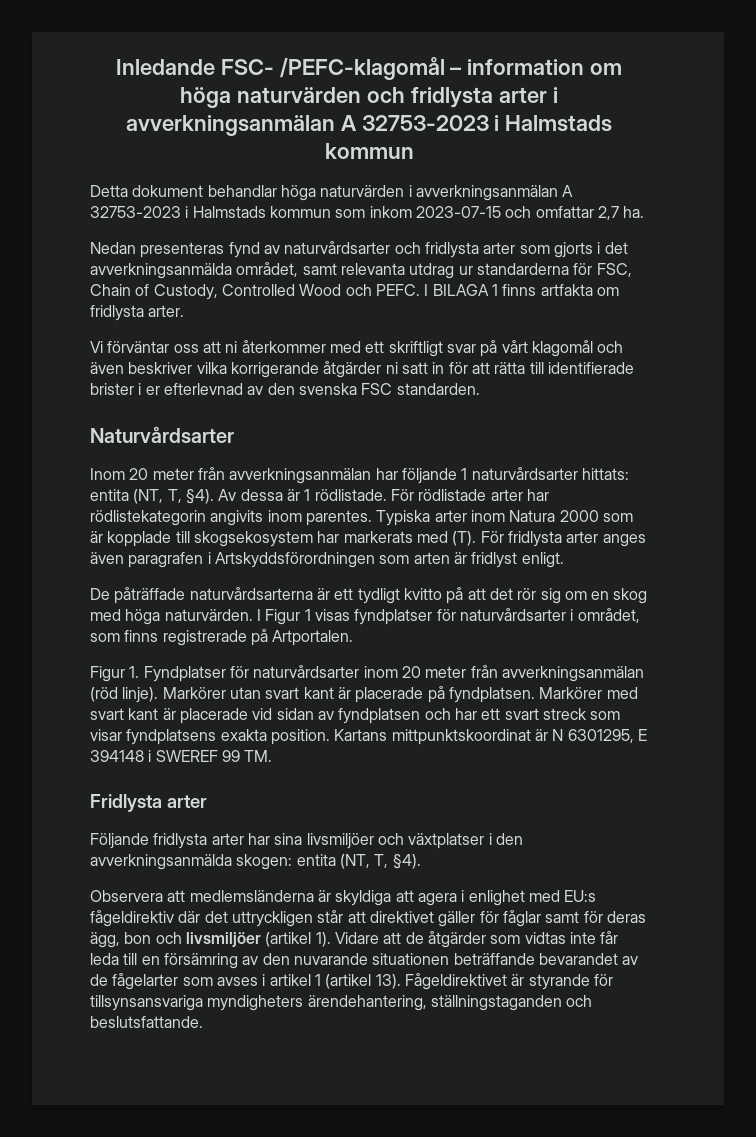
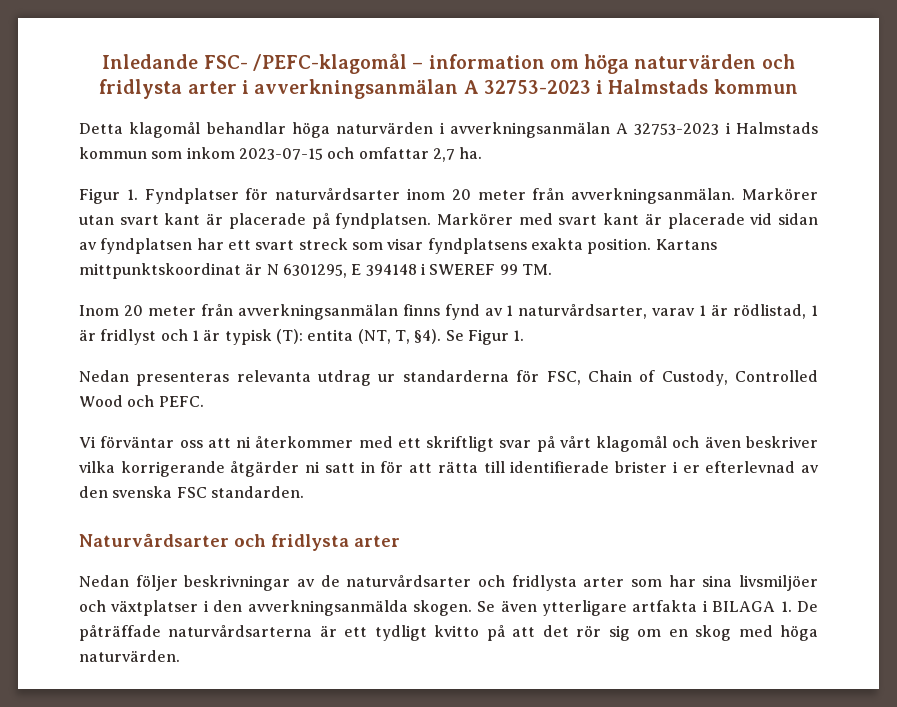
[132,185,204,197] dokument -> [129,122,201,138] klagomål
[90,241,628,258] [90,262,337,279] Nedan presenteras fynd av naturvårdsarter och fridlysta arter som gjorts i det avverkningsanmälda området, samt -> [79,188,818,204] [79,213,818,229] [79,238,717,254] [79,263,552,279] [79,304,819,320] [79,329,525,345] [79,370,230,386] Figur 1. Fyndplatser för naturvårdsarter inom 20 meter från avverkningsanmälan. Markörer utan svart kant är placerade på fyndplatsen. Markörer med svart kant är placerade vid sidan av fyndplatsen har ett svart streck som visar fyndplatsens exakta position. Kartans mittpunktskoordinat är N 6301295, E 394148 i SWEREF 99 TM. // Inom 20 meter från avverkningsanmälan finns fynd av 1 naturvårdsarter, varav 1 är rödlistad, 1 är fridlyst och 1 är typisk (T): entita (NT, T, §4). Se Figur 1. // Nedan presenteras
[424,284,619,296] [90,305,185,321] I BILAGA 1 finns artfakta om fridlysta arter. -> (204, 401) none
[90,467,629,484] [90,489,549,504] [90,510,633,526] [90,531,646,547] [90,552,564,568] // Inom 20 meter från avverkningsanmälan har följande 1 naturvårdsarter hittats: entita (NT, T, §4). Av dessa är 1 rödlistade. För rödlistade arter har rödlistekategorin angivits inom parentes. Typiska arter inom Natura 2000 som är kopplade till skogsekosystem har markerats med (T). För fridlysta arter anges även paragrafen i Artskyddsförordningen som arten är fridlyst enligt. // -> [234,534,400,551] [79,575,818,591] [79,600,792,616] och fridlysta arter // Nedan följer beskrivningar av de naturvårdsarter och fridlysta arter som har sina livsmiljöer och växtplatser i den avverkningsanmälda skogen. Se även ytterligare artfakta i BILAGA 1.
[256,608,640,625] [90,629,354,646] [90,665,644,682] [90,686,638,703] [90,708,621,724] [90,729,647,745] [90,750,273,762] [90,794,207,812] [90,833,523,849] [90,854,421,870] [90,890,597,906] [90,910,646,927] [90,931,619,948] [90,953,639,969] [90,973,613,990] [90,995,593,1011] [90,1016,203,1028] I Figur 1 visas fyndplatser för naturvårdsarter i området, som finns registrerade på Artportalen. // Figur 1. Fyndplatser för naturvårdsarter inom 20 meter från avverkningsanmälan (röd linje). Markörer utan svart kant är placerade på fyndplatsen. Markörer med svart kant är placerade vid sidan av fyndplatsen och har ett svart streck som visar fyndplatsens exakta position. Kartans mittpunktskoordinat är N 6301295, E 394148 i SWEREF 99 TM. // Fridlysta arter // Följande fridlysta arter har sina livsmiljöer och växtplatser i den avverkningsanmälda skogen: entita (NT, T, §4). // Observera att medlemsländerna är skyldiga att agera i enlighet med EU:s fågeldirektiv där det uttryckligen står att direktivet gäller för fåglar samt för deras ägg, bon och livsmiljöer (artikel 1). Vidare att de åtgärder som vidtas inte får leda till en försämring av den nuvarande situationen beträffande bevarandet av de fågelarter som avses i artikel 1 (artikel 13). Fågeldirektivet är styrande för tillsynsansvariga myndigheters ärendehantering, ställningstaganden och beslutsfattande. -> (180, 656) none

